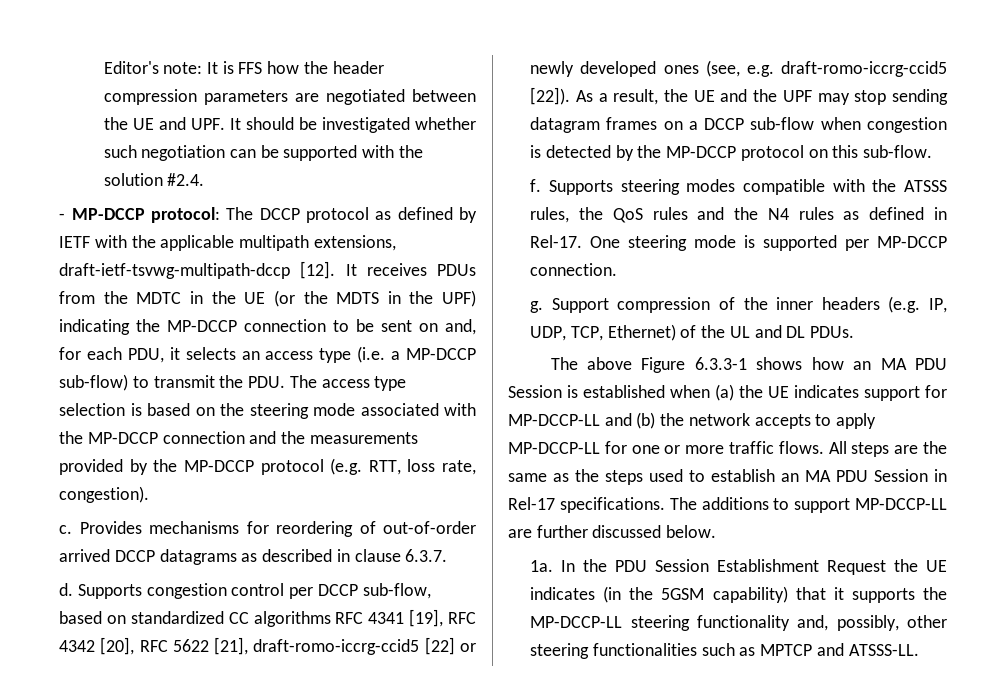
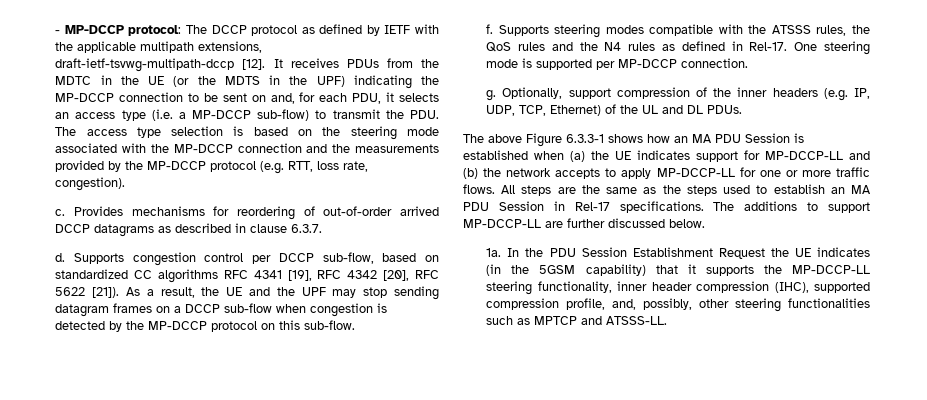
[103,61,384,74] [103,89,477,105] [103,117,476,133] [103,145,423,161] [103,173,205,186] Editor's note: It is FFS how the header compression parameters are negotiated between the UE and UPF. It should be investigated whether such negotiation can be supported with the solution #2.4. // -> (55, 32) none
[214,637,477,655] [530,60,947,77] [530,87,571,105] [21], draft-romo-iccrg-ccid5 [22] or newly developed ones (see, e.g. draft-romo-iccrg-ccid5 [22]). -> [92,287,120,298] [21]).
[551,298,609,313] Support -> [502,87,611,99] Optionally, support
[696,615,790,631] functionality -> [537,281,870,293] [486,298,606,310] functionality, inner header compression (IHC), supported compression profile,

